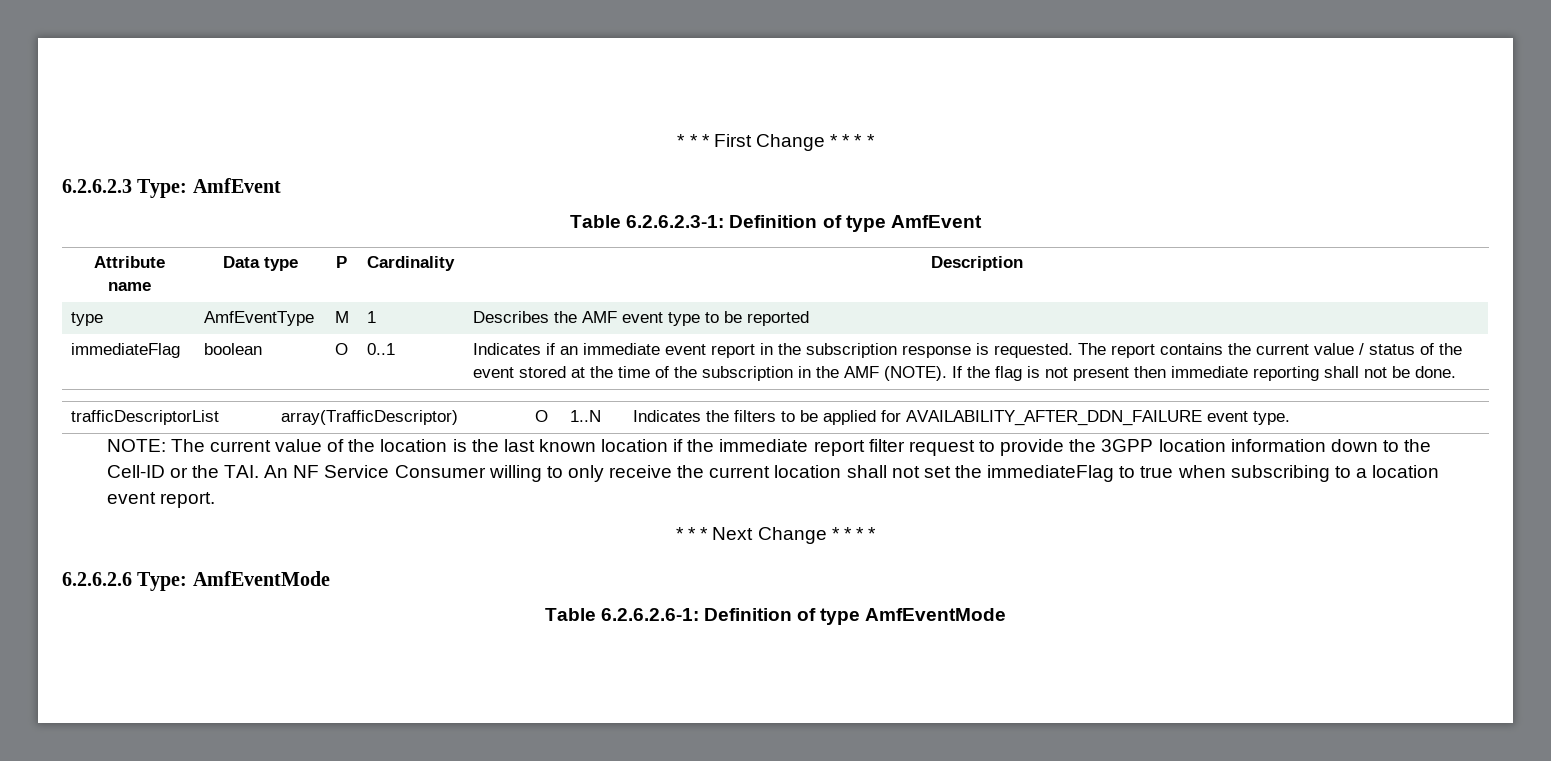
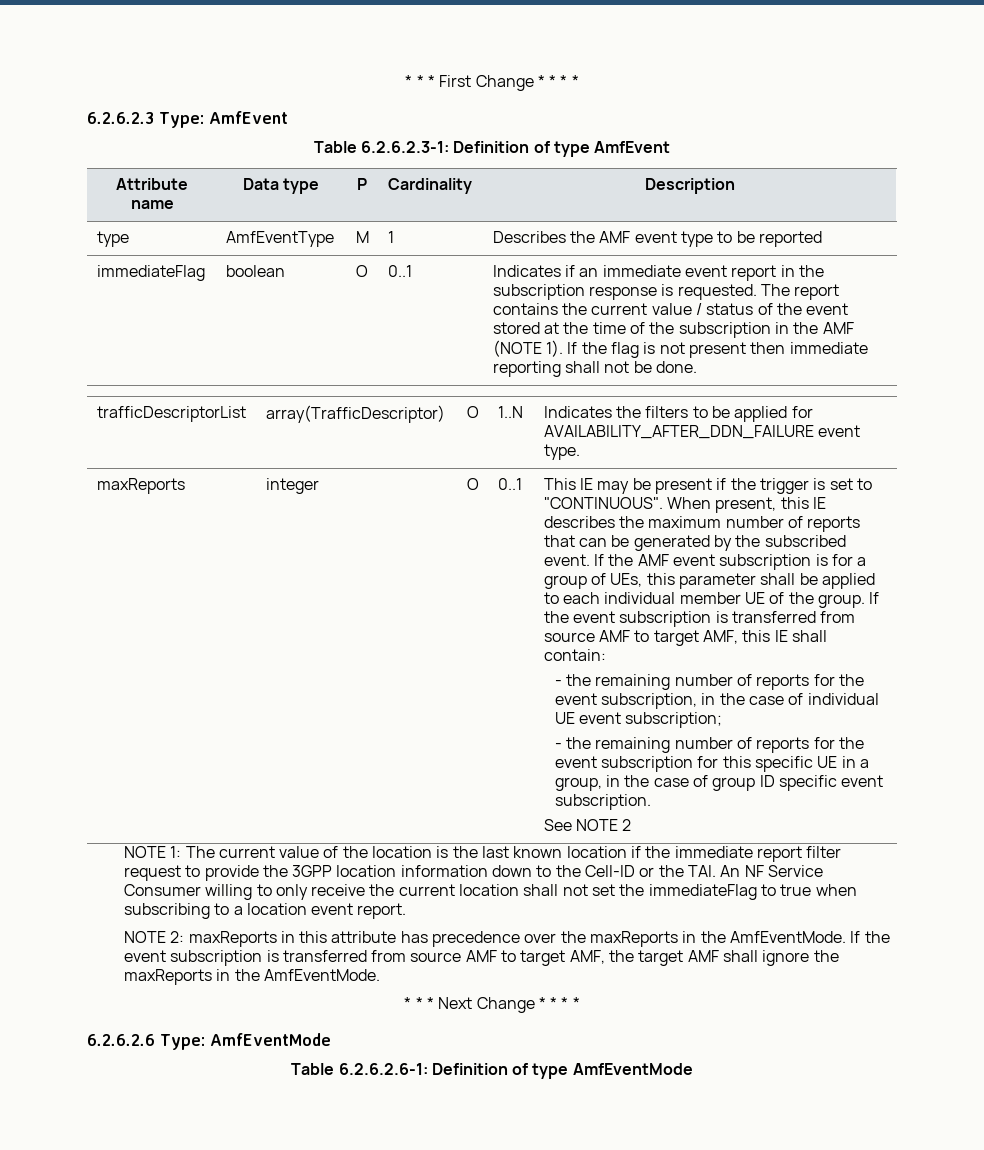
[884,366,948,381] (NOTE). -> [492,340,564,357] (NOTE 1).
[106,439,166,452] // NOTE: -> [96,478,185,494] [265,478,319,494] [466,478,479,490] [497,478,522,490] [543,478,872,494] [543,497,827,513] [543,516,861,532] [543,535,846,551] [543,554,867,570] [543,573,875,589] [543,592,880,608] [543,611,856,627] [543,630,827,646] [543,649,606,661] [554,674,865,690] [554,693,879,709] [554,712,723,728] [554,737,865,753] [554,756,870,772] [554,775,884,791] [554,794,651,810] [543,819,632,831] [123,846,182,858] // maxReports | integer | O | 0..1 | This IE may be present if the trigger is set to "CONTINUOUS". When present, this IE describes the maximum number of reports that can be generated by the subscribed event. If the AMF event subscription is for a group of UEs, this parameter shall be applied to each individual member UE of the group. If the event subscription is transferred from source AMF to target AMF, this IE shall contain: // - the remaining number of reports for the event subscription, in the case of individual UE event subscription; // - the remaining number of reports for the event subscription for this specific UE in a group, in the case of group ID specific event subscription. // See NOTE 2 // NOTE 1:
(215, 500) none -> [123,931,890,947] [123,950,839,966] [123,969,380,985] // NOTE 2: maxReports in this attribute has precedence over the maxReports in the AmfEventMode. If the event subscription is transferred from source AMF to target AMF, the target AMF shall ignore the maxReports in the AmfEventMode.

